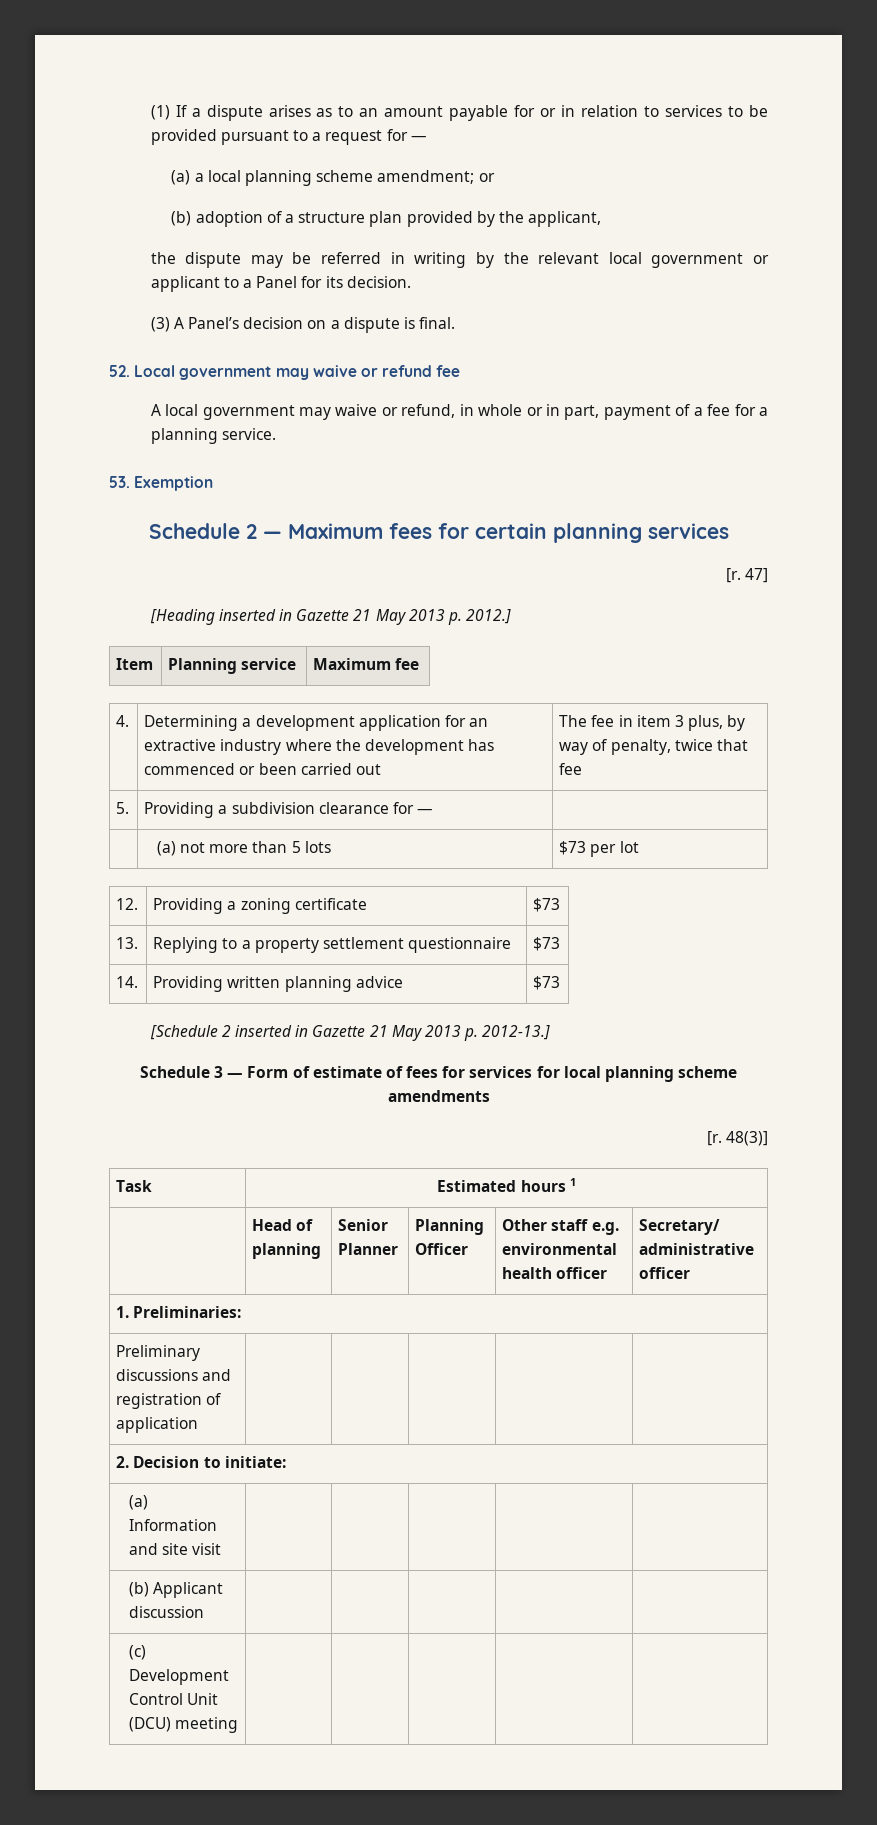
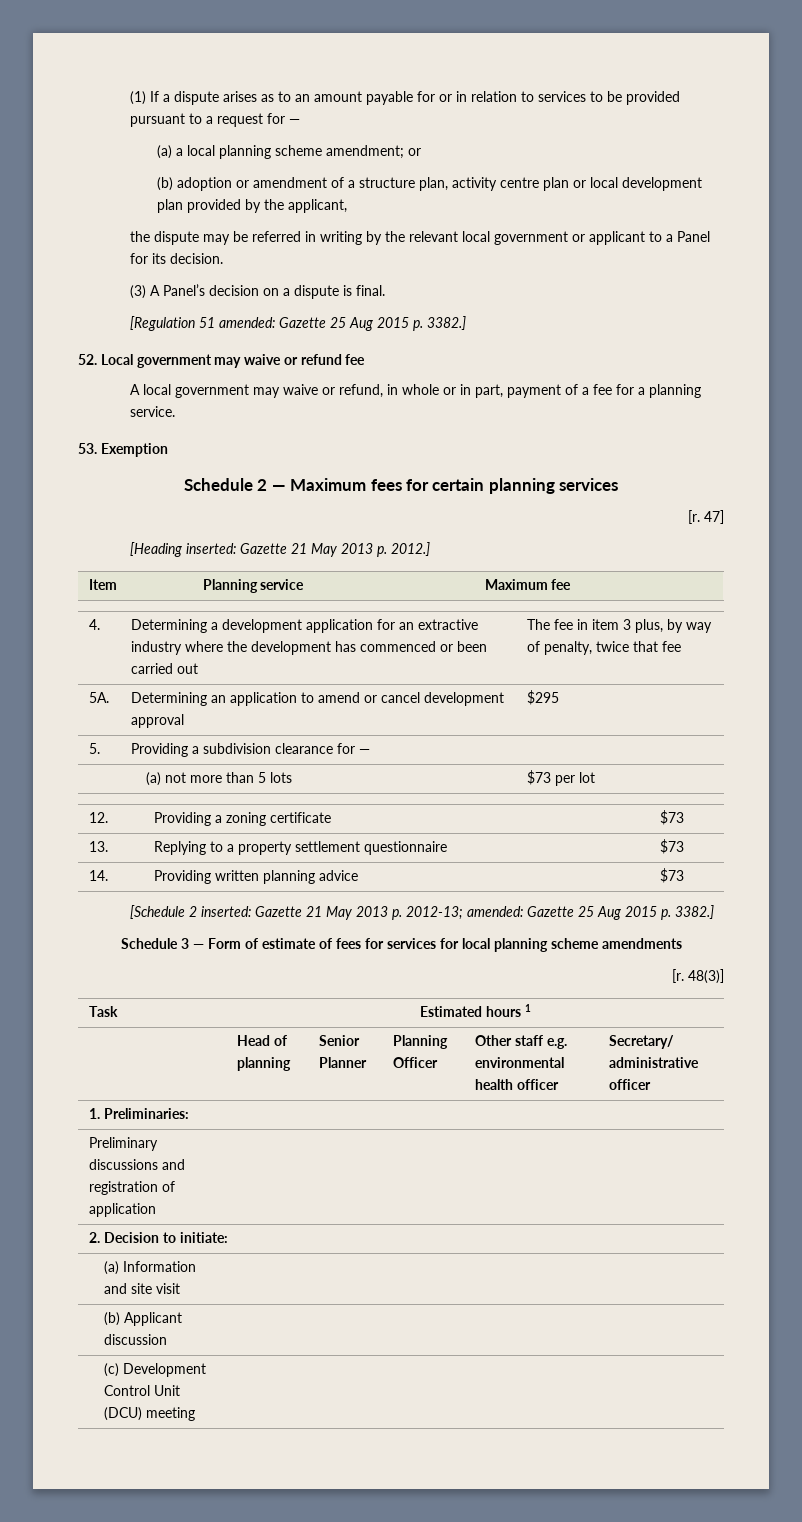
(263, 219) none -> [235,177,327,188] or amendment
(366, 217) none -> [418,177,702,191] plan, activity centre plan or local development
(456, 323) none -> [130,316,467,331] // [Regulation 51 amended: Gazette 25 Aug 2015 p. 3382.]
[218,609,293,621] inserted in -> [186,543,237,554] inserted:
(583, 769) none -> [88,692,109,703] [130,692,504,706] [130,714,184,728] [526,690,559,705] // 5A. | Determining an application to amend or cancel development approval | $295
[235,1025,551,1041] inserted in Gazette 21 May 2013 p. 2012-13.] -> [201,905,715,920] inserted: Gazette 21 May 2013 p. 2012-13; amended: Gazette 25 Aug 2015 p. 3382.]

